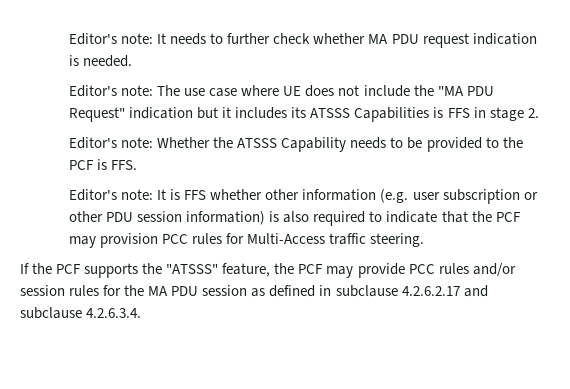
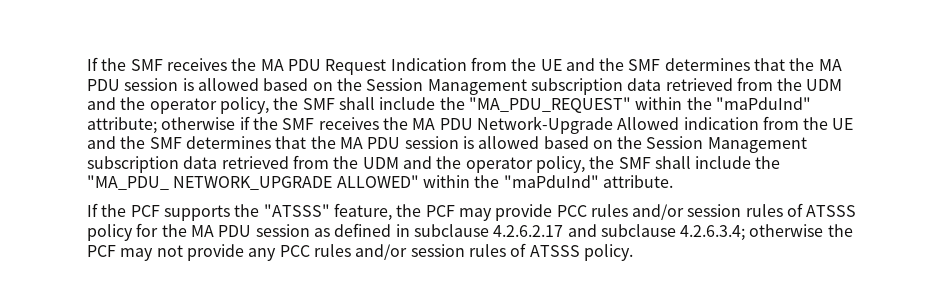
[69,33,537,48] [69,55,133,67] [69,85,494,97] [69,107,539,122] [69,137,523,152] [69,159,138,170] [69,189,538,204] [69,211,521,226] [69,233,425,248] Editor's note: It needs to further check whether MA PDU request indication is needed. // Editor's note: The use case where UE does not include the "MA PDU Request" indication but it includes its ATSSS Capabilities is FFS in stage 2. // Editor's note: Whether the ATSSS Capability needs to be provided to the PCF is FFS. // Editor's note: It is FFS whether other information (e.g. user subscription or other PDU session information) is also required to indicate that the PCF may provision PCC rules for Multi-Access traffic steering. -> [87,57,842,75] [87,77,843,95] [87,97,811,114] [87,116,854,134] [87,136,807,153] [87,155,781,173] [87,175,673,190] If the SMF receives the MA PDU Request Indication from the UE and the SMF determines that the MA PDU session is allowed based on the Session Management subscription data retrieved from the UDM and the operator policy, the SMF shall include the "MA_PDU_REQUEST" within the "maPduInd" attribute; otherwise if the SMF receives the MA PDU Network-Upgrade Allowed indication from the UE and the SMF determines that the MA PDU session is allowed based on the Session Management subscription data retrieved from the UDM and the operator policy, the SMF shall include the "MA_PDU_ NETWORK_UPGRADE ALLOWED" within the "maPduInd" attribute.
(100, 290) none -> [787,203,857,217] [87,224,133,241] of ATSSS policy
[86,308,142,318] 4.2.6.3.4. -> [680,224,853,241] [87,243,633,261] 4.2.6.3.4; otherwise the PCF may not provide any PCC rules and/or session rules of ATSSS policy.

